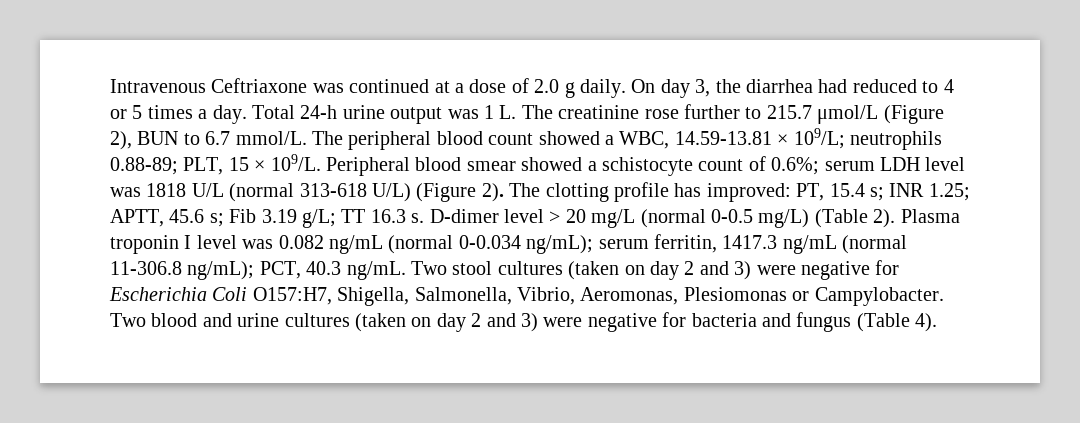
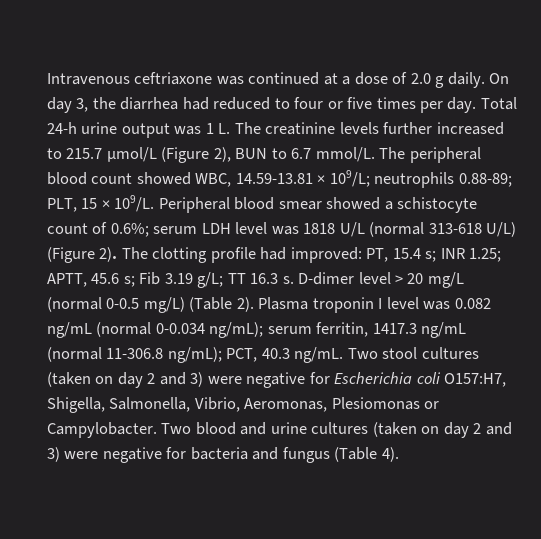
[211,78,308,93] Ceftriaxone -> [134,72,213,85] ceftriaxone
[943,79,954,93] [110,105,208,119] 4 or 5 times a -> [294,97,444,113] four or five times per
[644,104,740,119] rose further -> [339,122,504,135] levels further increased
[605,135,614,145] a -> (191, 178) none
[674,183,702,197] has -> [260,247,287,260] had
[212,287,248,301] Coli -> [416,372,441,384] coli

